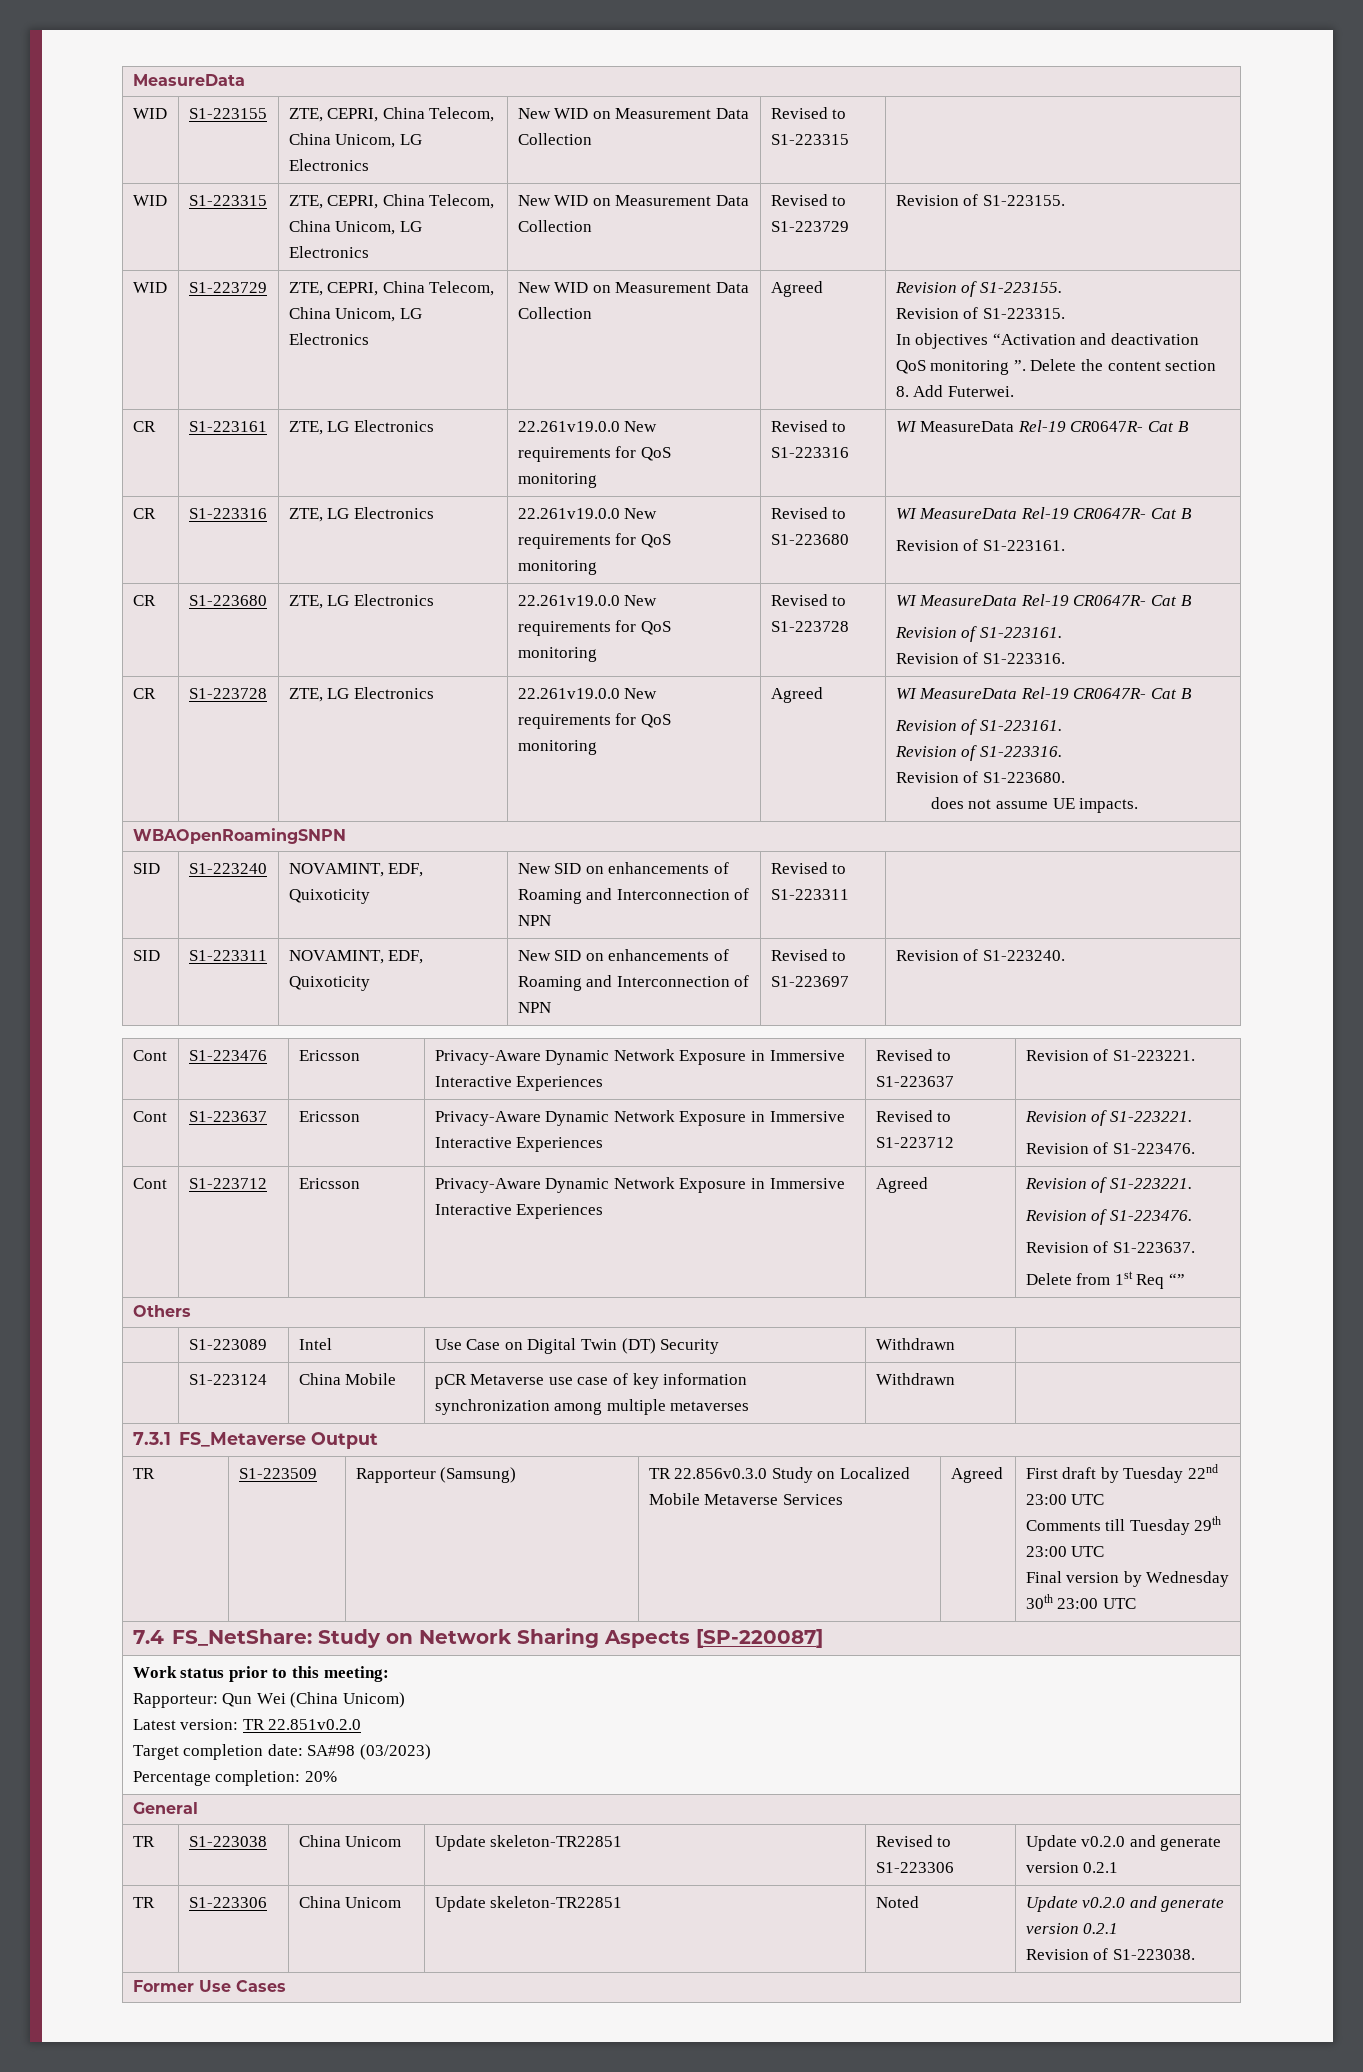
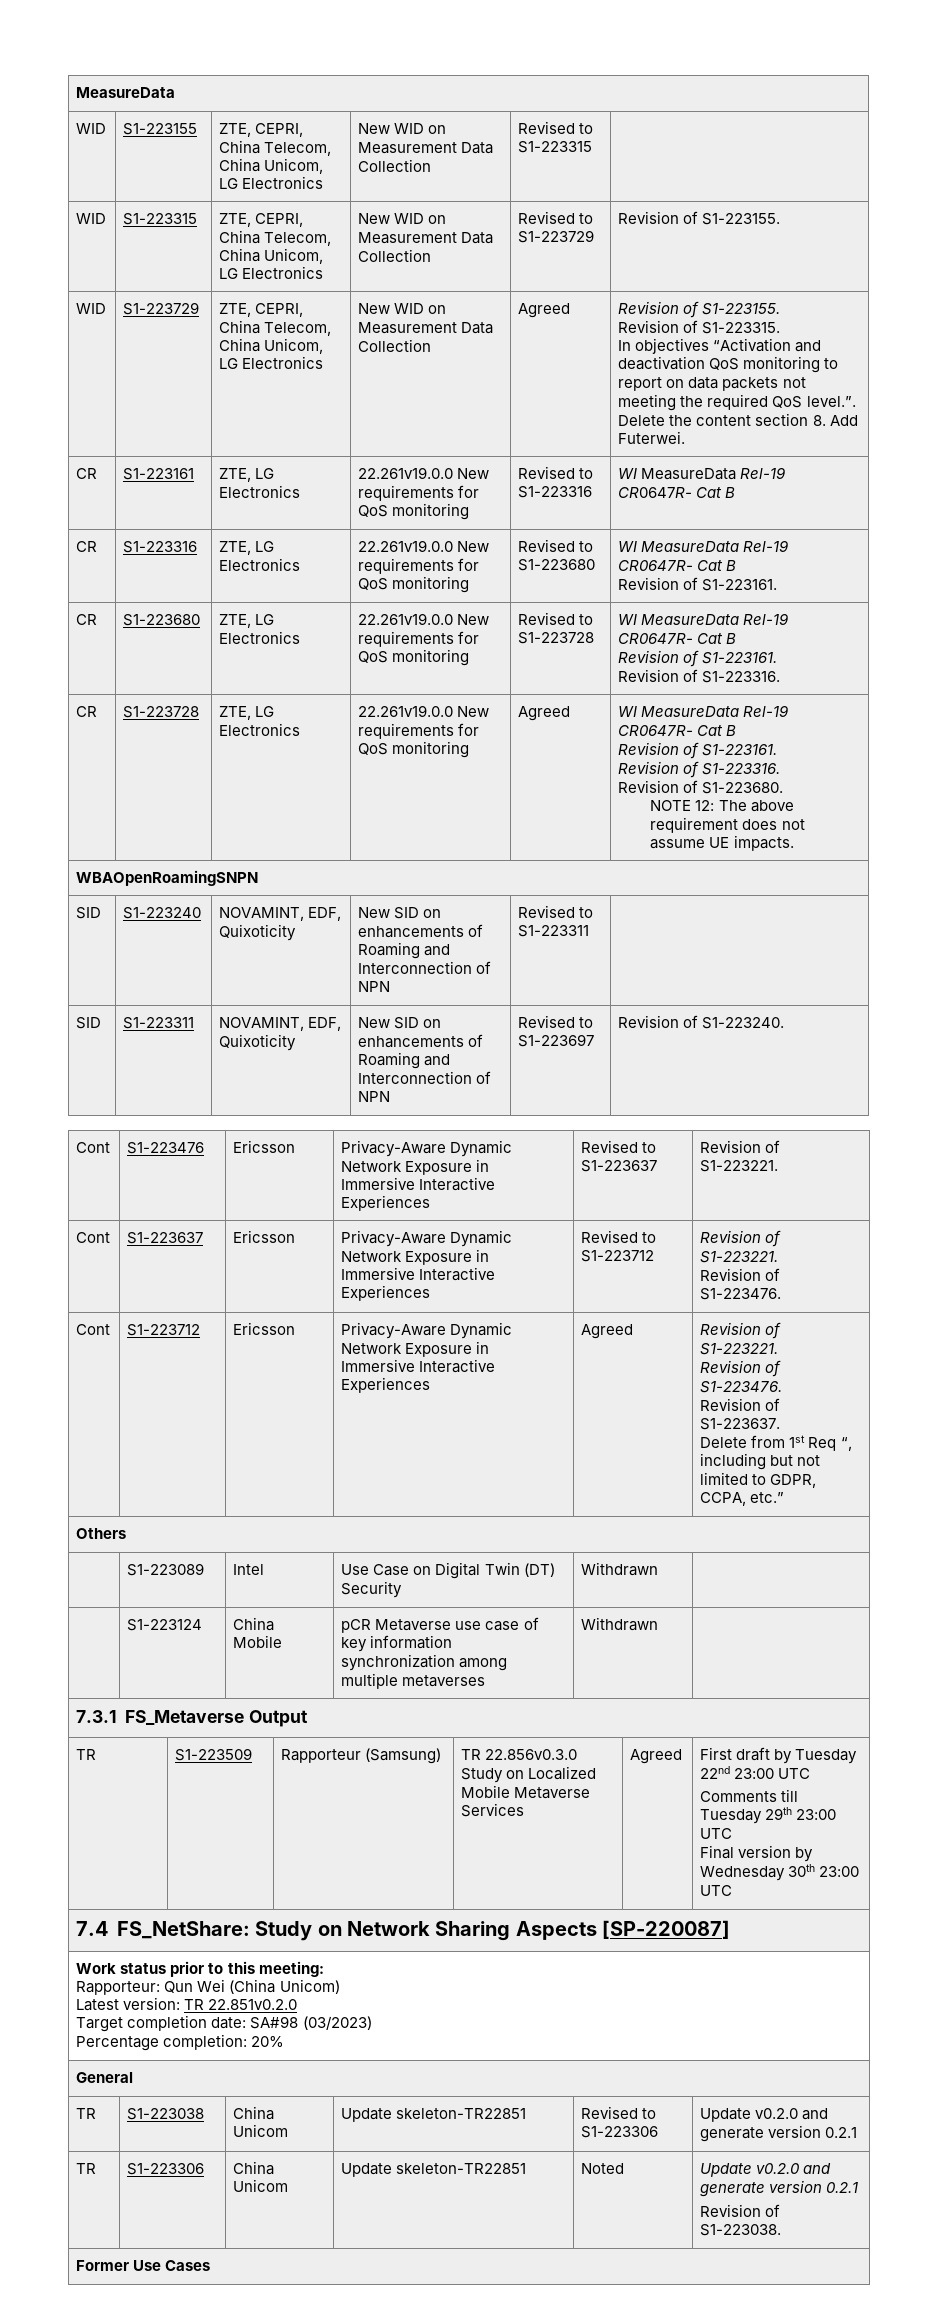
[1013,360,1026,371] ”. -> [824,358,839,369] [618,377,806,391] [618,394,856,411] to report on data packets not meeting the required QoS level.”.
(1065, 777) none -> [650,800,794,812] [650,817,739,833] NOTE 12: The above requirement
[1168,1273,1185,1285] “” -> [840,1437,852,1451] [700,1453,821,1470] [700,1472,817,1488] [700,1492,785,1506] “, including but not limited to GDPR, CCPA, etc.”

